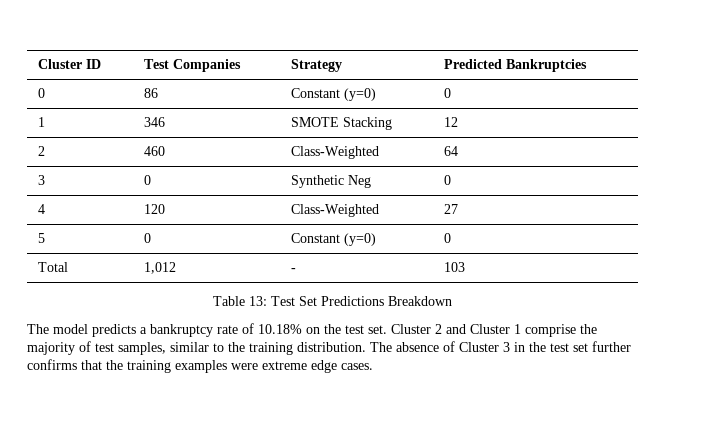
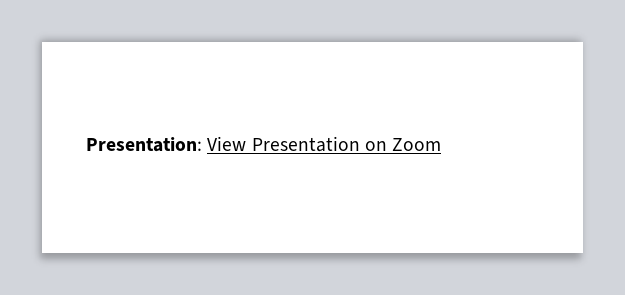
[37,59,101,69] [143,59,241,72] [290,59,342,72] [443,59,587,72] [37,88,45,98] [143,88,158,98] [290,88,376,101] [443,88,451,98] [37,117,45,127] [143,117,165,127] [290,117,392,130] [443,117,458,127] [37,146,45,156] [143,146,165,156] [290,146,379,159] [443,146,458,156] [37,175,45,185] [143,175,151,185] [290,175,371,188] [443,175,451,185] [37,204,45,214] [143,204,165,214] [290,204,379,217] [443,204,458,214] [37,233,45,243] [143,233,151,243] [290,233,376,246] [443,233,451,243] [37,262,68,272] [143,262,176,274] [290,268,296,272] [443,262,465,272] [213,296,452,306] [27,323,597,337] [27,341,631,355] [27,359,373,373] Cluster ID | Test Companies | Strategy | Predicted Bankruptcies // 0 | 86 | Constant (y=0) | 0 // 1 | 346 | SMOTE Stacking | 12 // 2 | 460 | Class-Weighted | 64 // 3 | 0 | Synthetic Neg | 0 // 4 | 120 | Class-Weighted | 27 // 5 | 0 | Constant (y=0) | 0 // Total | 1,012 | - | 103 // Table 13: Test Set Predictions Breakdown // The model predicts a bankruptcy rate of 10.18% on the test set. Cluster 2 and Cluster 1 comprise the majority of test samples, similar to the training distribution. The absence of Cluster 3 in the test set further confirms that the training examples were extreme edge cases. -> [86,136,442,152] Presentation: View Presentation on Zoom

